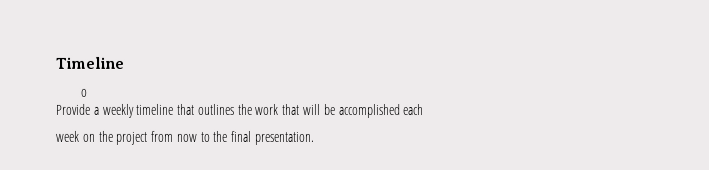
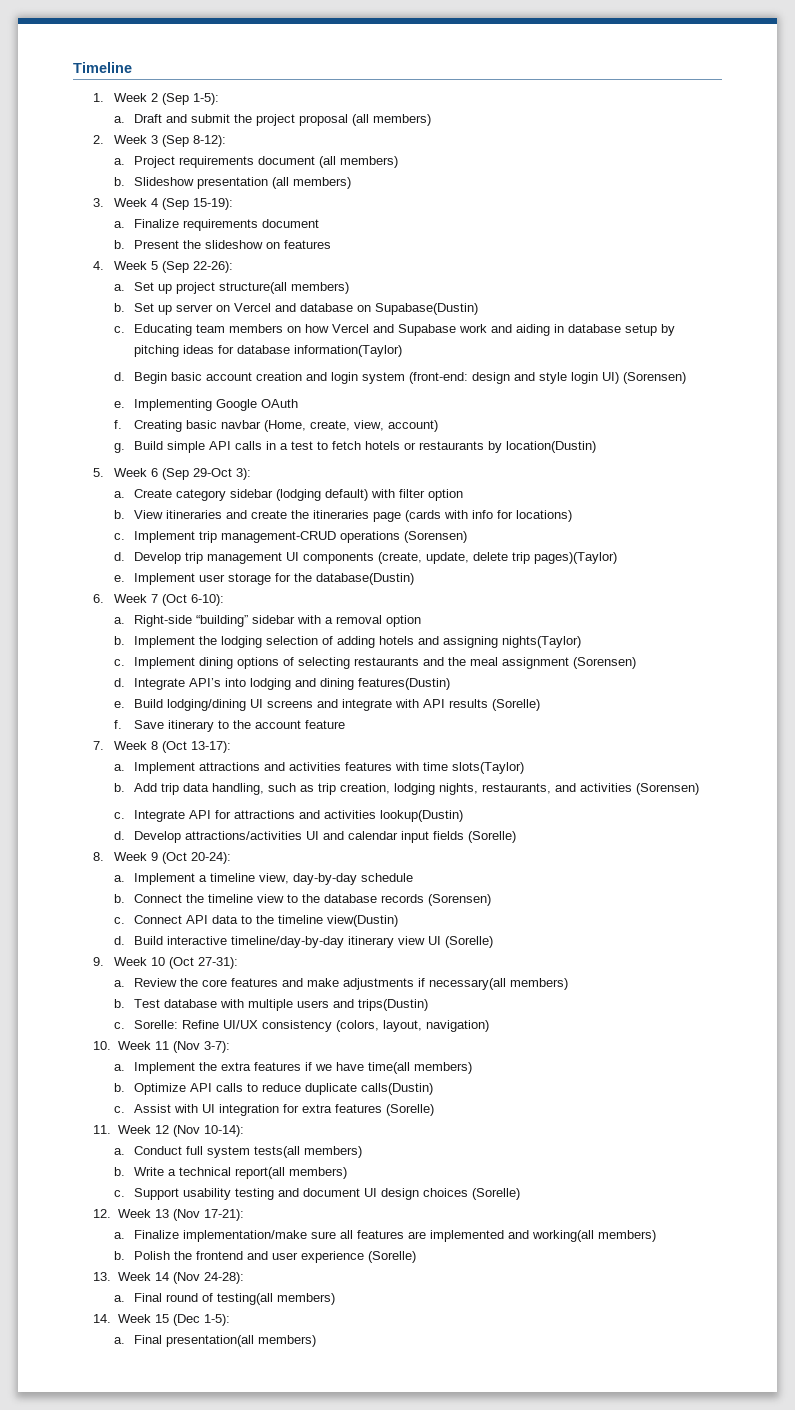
[79,88,87,97] [55,103,424,119] [55,130,315,145] o // Provide a weekly timeline that outlines the work that will be accomplished each // week on the project from now to the final presentation. -> [93,93,219,105] [113,114,431,126] [93,135,226,147] [113,156,398,168] [113,177,351,189] [93,198,233,210] [113,219,319,231] [113,240,331,249] [93,261,233,273] [113,282,349,294] [113,303,478,315] [113,324,675,336] [133,345,402,357] [113,372,686,384] [113,399,298,411] [113,420,438,432] [113,441,596,453] [93,468,251,480] [113,489,463,501] [113,510,572,522] [113,531,467,543] [113,552,617,564] [113,573,414,585] [93,594,224,606] [113,615,421,627] [113,636,581,648] [113,657,636,669] [113,678,450,690] [113,699,540,711] [113,720,345,732] [93,741,231,753] [113,762,524,774] [113,783,699,795] [113,810,463,822] [113,831,516,843] [93,852,231,864] [113,873,413,885] [113,894,491,906] [113,915,398,927] [113,936,493,948] [93,957,238,969] [113,978,568,990] [113,999,428,1011] [113,1020,489,1032] [93,1041,230,1053] [113,1062,472,1074] [113,1083,433,1095] [113,1104,434,1116] [93,1125,244,1137] [113,1146,362,1158] [113,1167,347,1179] [113,1188,520,1200] [93,1209,244,1221] [113,1230,656,1242] [113,1251,416,1263] [93,1272,244,1284] [113,1293,335,1305] [93,1314,230,1326] [113,1335,316,1347] 1. Week 2 (Sep 1-5): // a. Draft and submit the project proposal (all members) // 2. Week 3 (Sep 8-12): // a. Project requirements document (all members) // b. Slideshow presentation (all members) // 3. Week 4 (Sep 15-19): // a. Finalize requirements document // b. Present the slideshow on features // 4. Week 5 (Sep 22-26): // a. Set up project structure(all members) // b. Set up server on Vercel and database on Supabase(Dustin) // c. Educating team members on how Vercel and Supabase work and aiding in database setup by pitching ideas for database information(Taylor) // d. Begin basic account creation and login system (front-end: design and style login UI) (Sorensen) // e. Implementing Google OAuth // f. Creating basic navbar (Home, create, view, account) // g. Build simple API calls in a test to fetch hotels or restaurants by location(Dustin) // 5. Week 6 (Sep 29-Oct 3): // a. Create category sidebar (lodging default) with filter option // b. View itineraries and create the itineraries page (cards with info for locations) // c. Implement trip management-CRUD operations (Sorensen) // d. Develop trip management UI components (create, update, delete trip pages)(Taylor) // e. Implement user storage for the database(Dustin) // 6. Week 7 (Oct 6-10): // a. Right-side “building” sidebar with a removal option // b. Implement the lodging selection of adding hotels and assigning nights(Taylor) // c. Implement dining options of selecting restaurants and the meal assignment (Sorensen) // d. Integrate API’s into lodging and dining features(Dustin) // e. Build lodging/dining UI screens and integrate with API results (Sorelle) // f. Save itinerary to the account feature // 7. Week 8 (Oct 13-17): // a. Implement attractions and activities features with time slots(Taylor) // b. Add trip data handling, such as trip creation, lodging nights, restaurants, and activities (Sorensen) // c. Integrate API for attractions and activities lookup(Dustin) // d. Develop attractions/activities UI and calendar input fields (Sorelle) // 8. Week 9 (Oct 20-24): // a. Implement a timeline view, day-by-day schedule // b. Connect the timeline view to the database records (Sorensen) // c. Connect API data to the timeline view(Dustin) // d. Build interactive timeline/day-by-day itinerary view UI (Sorelle) // 9. Week 10 (Oct 27-31): // a. Review the core features and make adjustments if necessary(all members) // b. Test database with multiple users and trips(Dustin) // c. Sorelle: Refine UI/UX consistency (colors, layout, navigation) // 10. Week 11 (Nov 3-7): // a. Implement the extra features if we have time(all members) // b. Optimize API calls to reduce duplicate calls(Dustin) // c. Assist with UI integration for extra features (Sorelle) // 11. Week 12 (Nov 10-14): // a. Conduct full system tests(all members) // b. Write a technical report(all members) // c. Support usability testing and document UI design choices (Sorelle) // 12. Week 13 (Nov 17-21): // a. Finalize implementation/make sure all features are implemented and working(all members) // b. Polish the frontend and user experience (Sorelle) // 13. Week 14 (Nov 24-28): // a. Final round of testing(all members) // 14. Week 15 (Dec 1-5): // a. Final presentation(all members)

